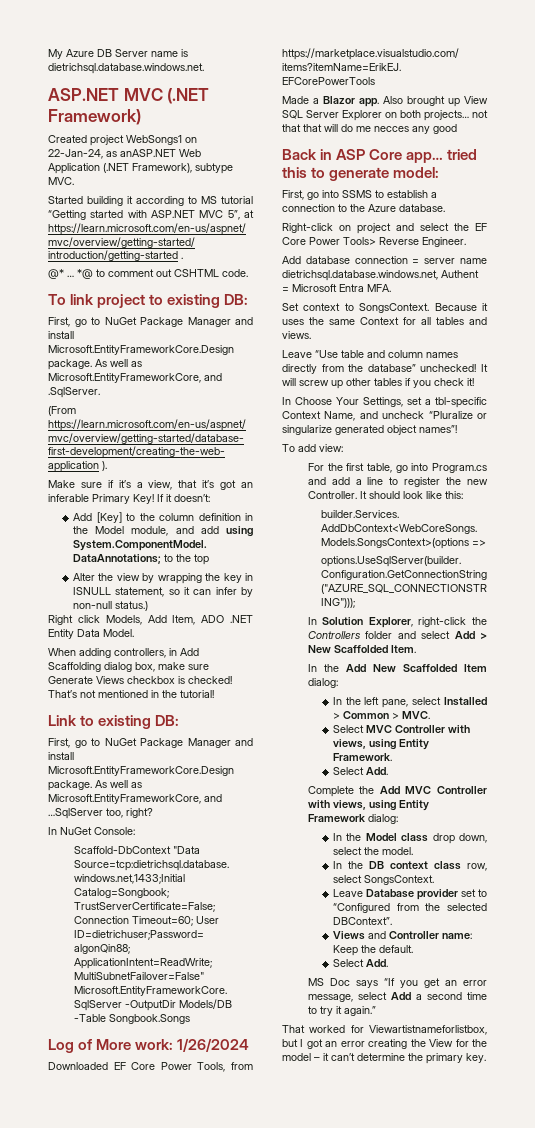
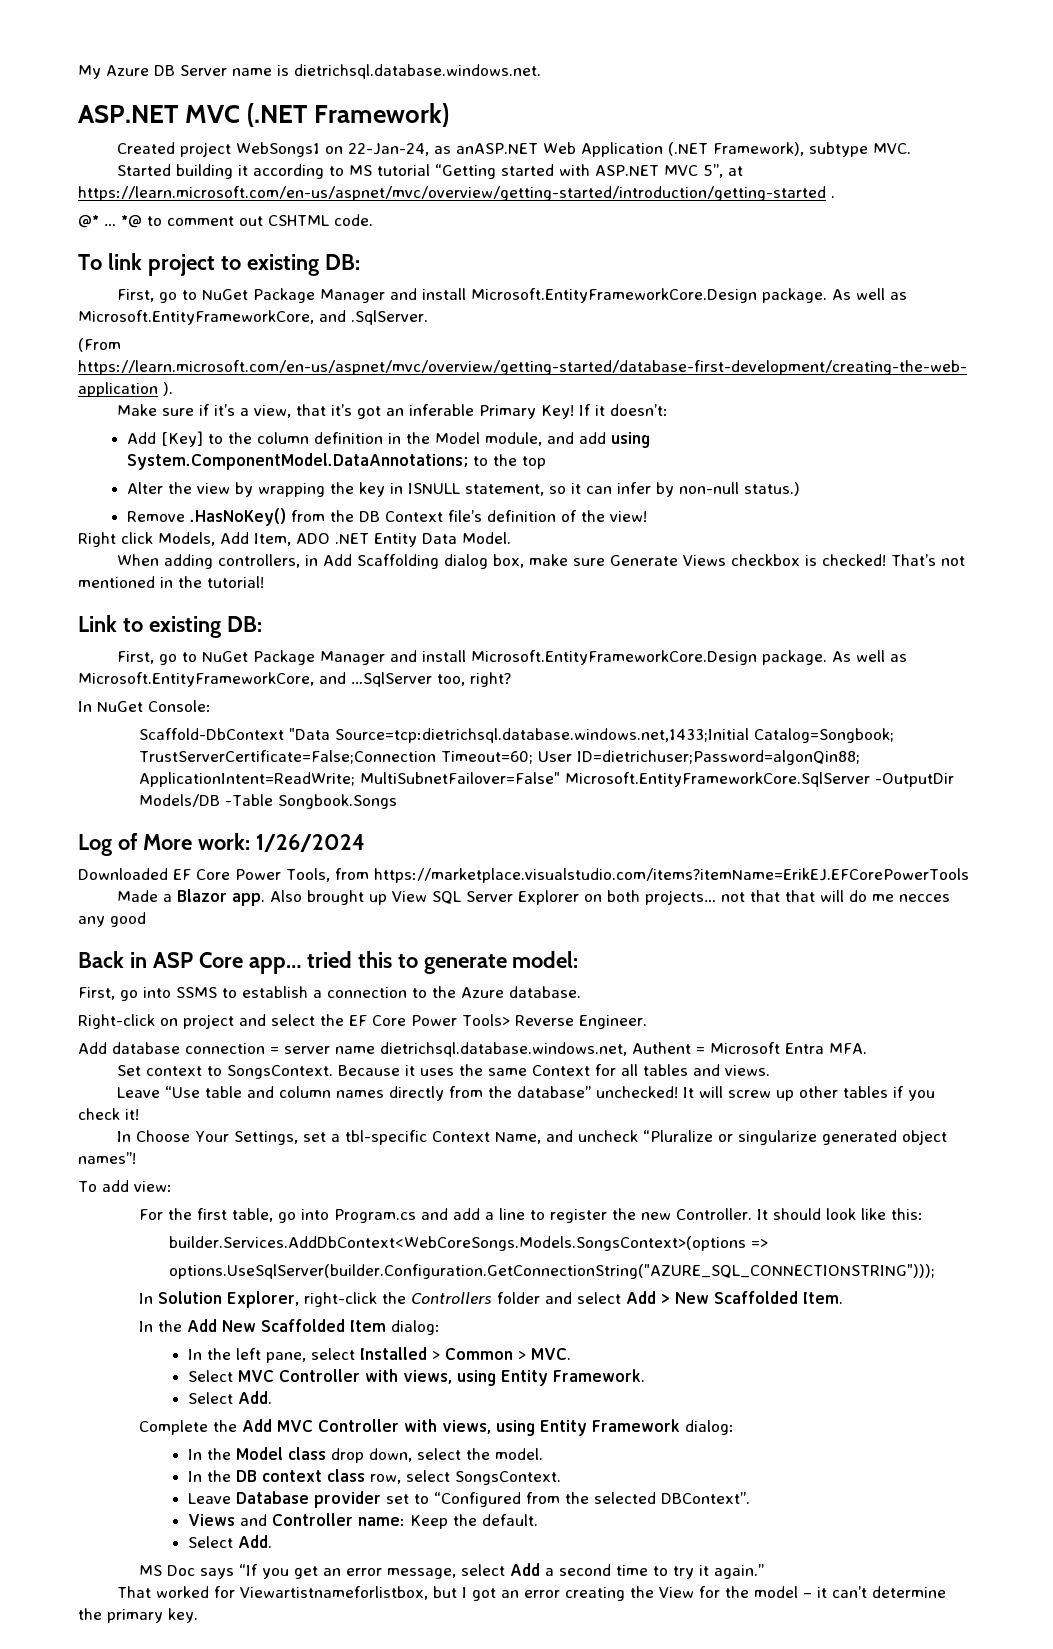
(148, 606) none -> [127,508,648,526] // Remove .HasNoKey() from the DB Context file’s definition of the view!

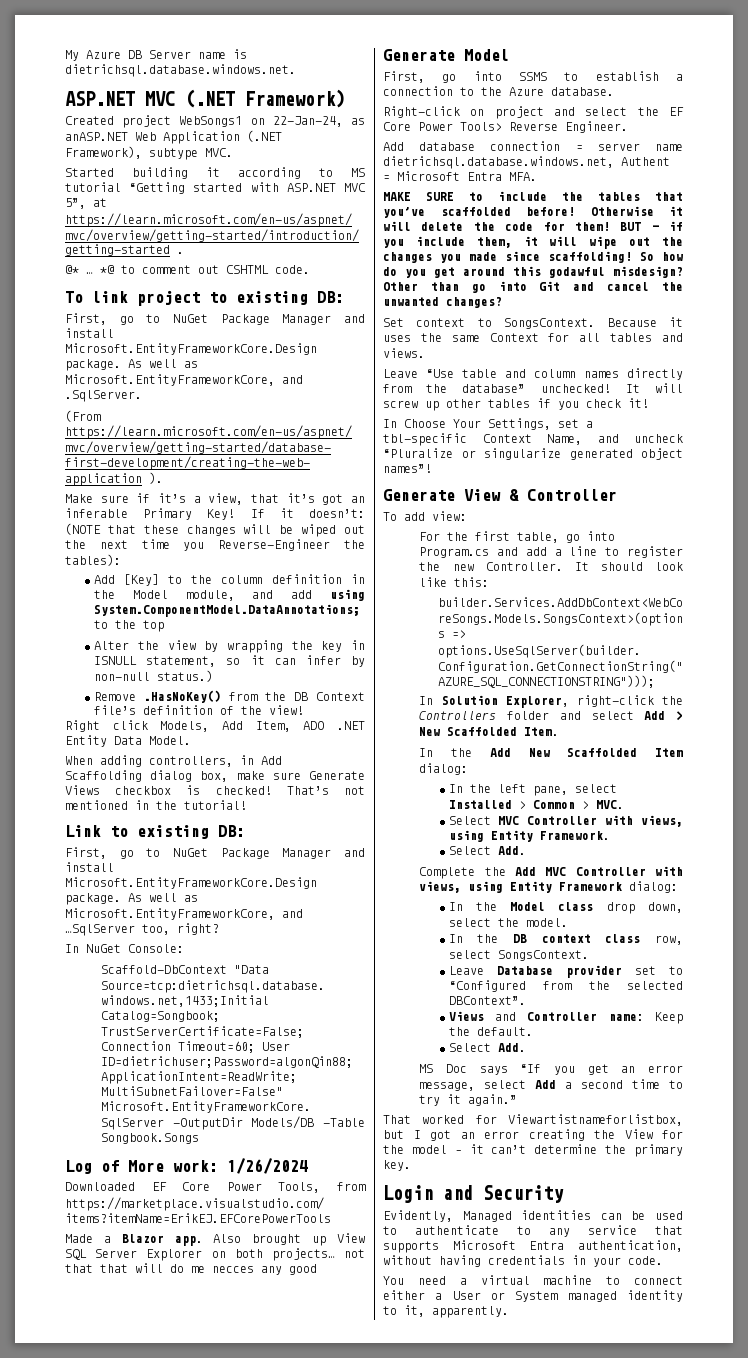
(669, 410) none -> [65,523,365,537] [65,539,365,551] [65,554,121,566] (NOTE that these changes will be wiped out the next time you Reverse-Engineer the tables):
[78,951,579,974] Back in ASP Core app… tried this to generate model: -> [383,49,509,61] Generate Model
(867, 1048) none -> [383,191,683,201] [383,206,683,218] [383,221,683,231] [383,236,683,249] [383,251,683,263] [383,266,683,278] [383,281,683,293] [383,297,502,308] // MAKE SURE to include the tables that you’ve scaffolded before! Otherwise it will delete the code for them! BUT – if you include them, it will wipe out the changes you made since scaffolding! So how do you get around this godawful misdesign? Other than go into Git and cancel the unwanted changes?
(136, 1158) none -> [383,489,617,501] // Generate View & Controller
(198, 1615) none -> [383,1185,564,1203] [383,1210,683,1222] [383,1225,683,1237] [383,1240,683,1253] [383,1255,663,1267] [383,1275,683,1285] [383,1290,683,1302] [383,1305,509,1318] // Login and Security // Evidently, Managed identities can be used to authenticate to any service that supports Microsoft Entra authentication, without having credentials in your code. // You need a virtual machine to connect either a User or System managed identity to it, apparently.

